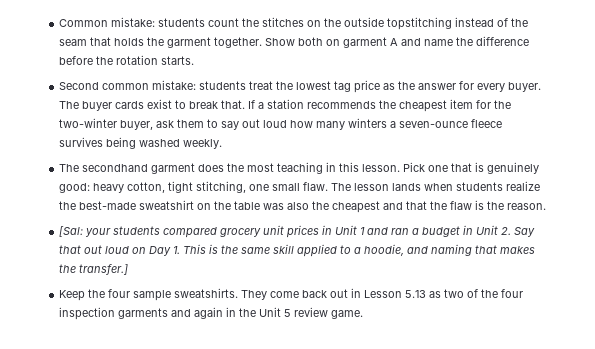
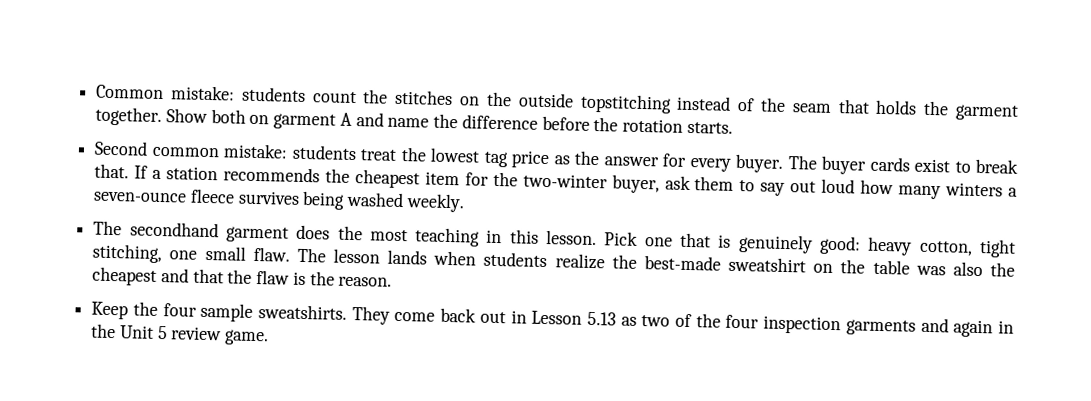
[59,225,536,238] [59,244,536,257] [59,264,129,275] // [Sal: your students compared grocery unit prices in Unit 1 and ran a budget in Unit 2. Say that out loud on Day 1. This is the same skill applied to a hoodie, and naming that makes the transfer.] -> (393, 281) none

